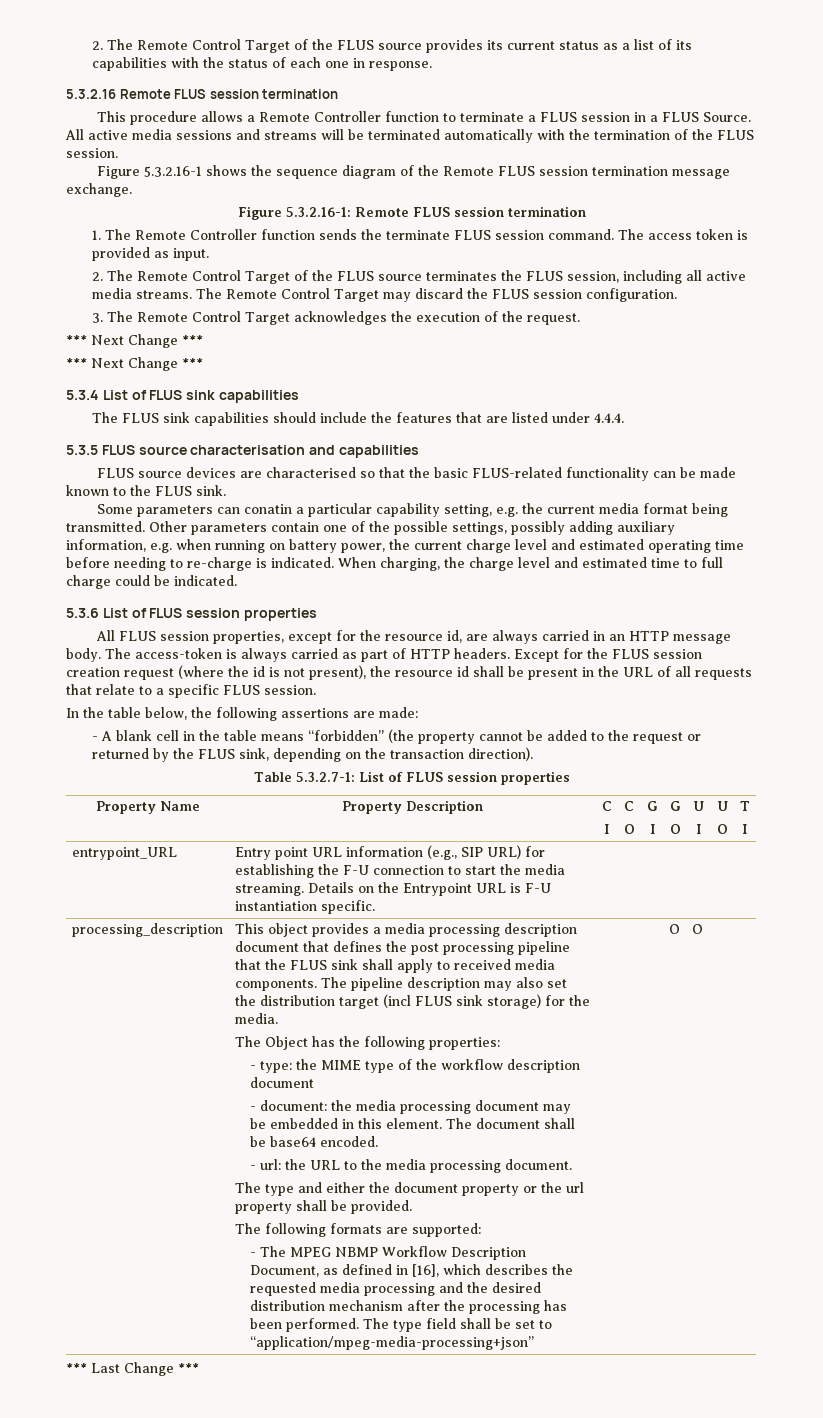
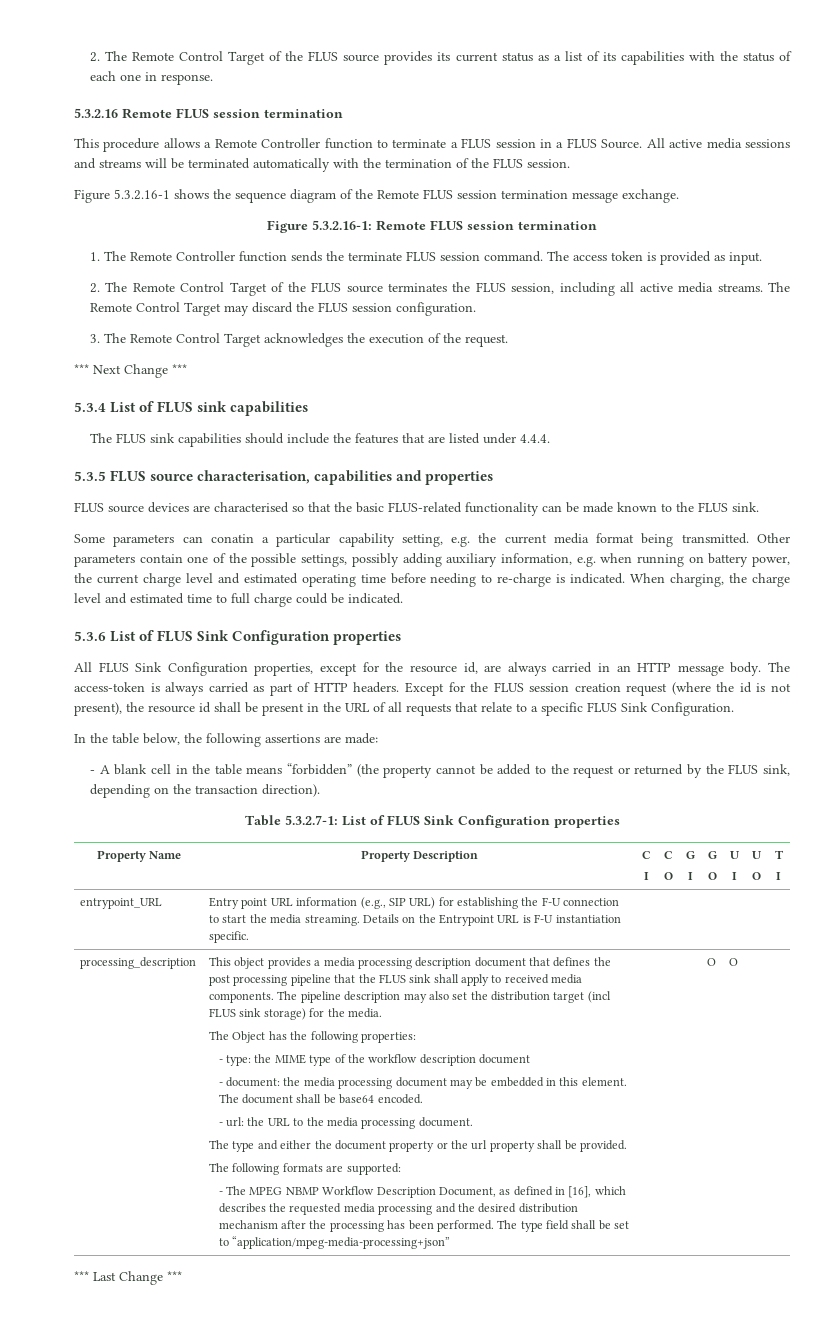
[66,357,203,371] // *** Next Change *** -> (187, 369) none
[190,445,419,458] characterisation and capabilities -> [197,470,494,485] characterisation, capabilities and properties
[186,608,241,618] session -> [197,630,331,645] Sink Configuration
[159,631,209,641] session -> [135,662,248,676] Sink Configuration
[264,685,316,695] session. -> [621,702,734,716] Sink Configuration.
[446,771,497,782] session -> [423,815,550,828] Sink Configuration

